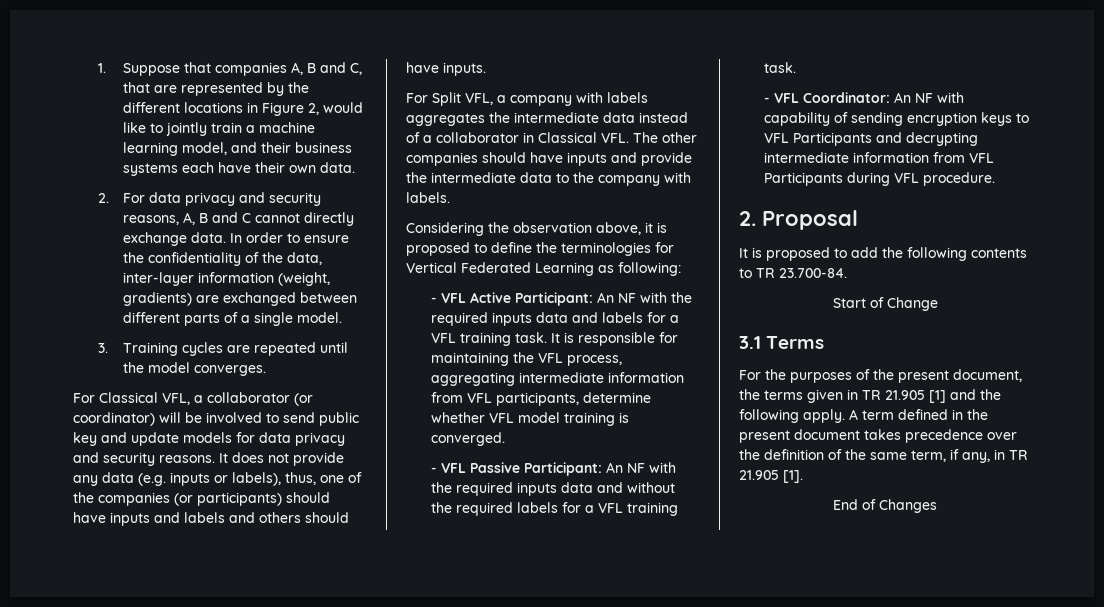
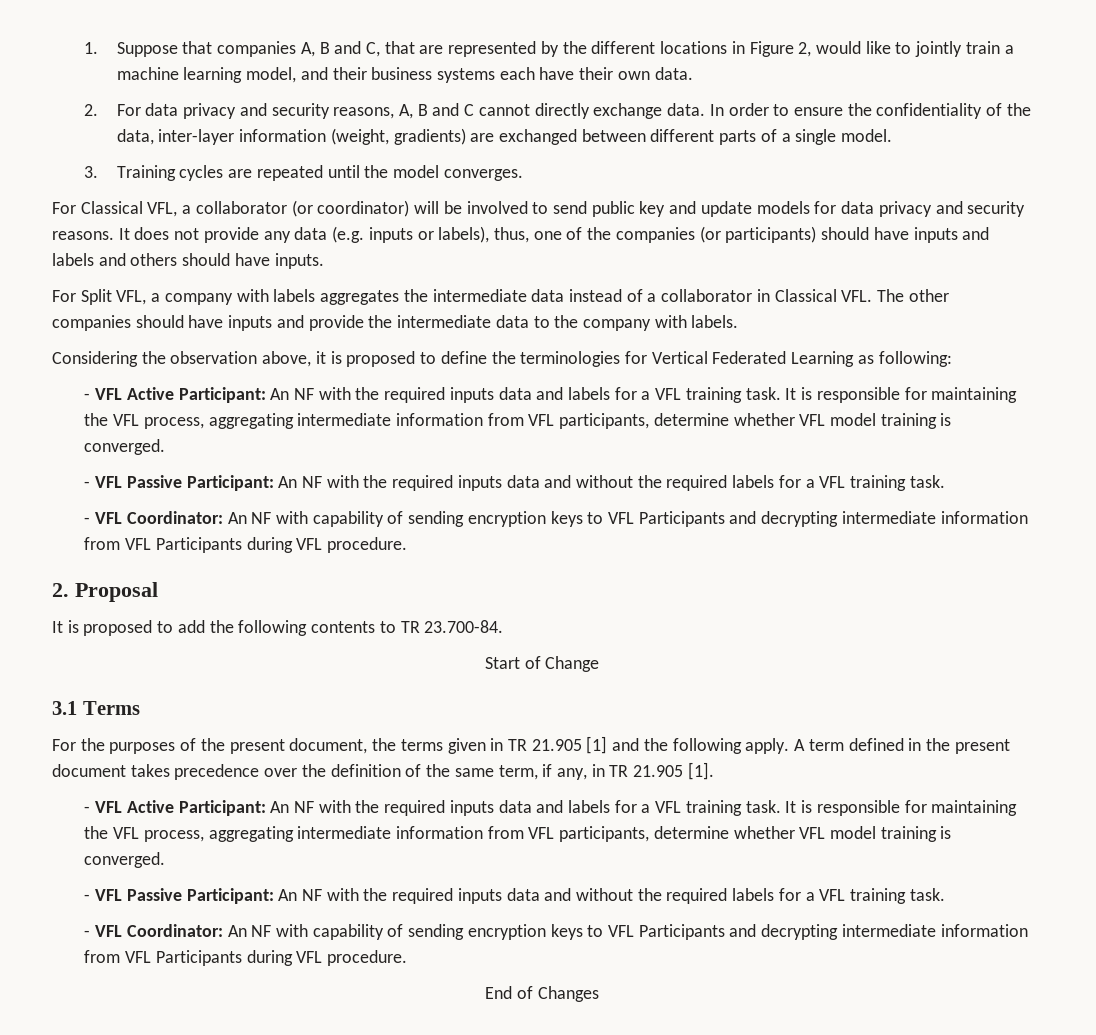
(803, 476) none -> [84,800,1018,816] [84,826,952,842] [84,852,166,868] [84,888,945,904] [84,924,1028,940] [84,950,407,966] // - VFL Active Participant: An NF with the required inputs data and labels for a VFL training task. It is responsible for maintaining the VFL process, aggregating intermediate information from VFL participants, determine whether VFL model training is converged. // - VFL Passive Participant: An NF with the required inputs data and without the required labels for a VFL training task. // - VFL Coordinator: An NF with capability of sending encryption keys to VFL Participants and decrypting intermediate information from VFL Participants during VFL procedure.

